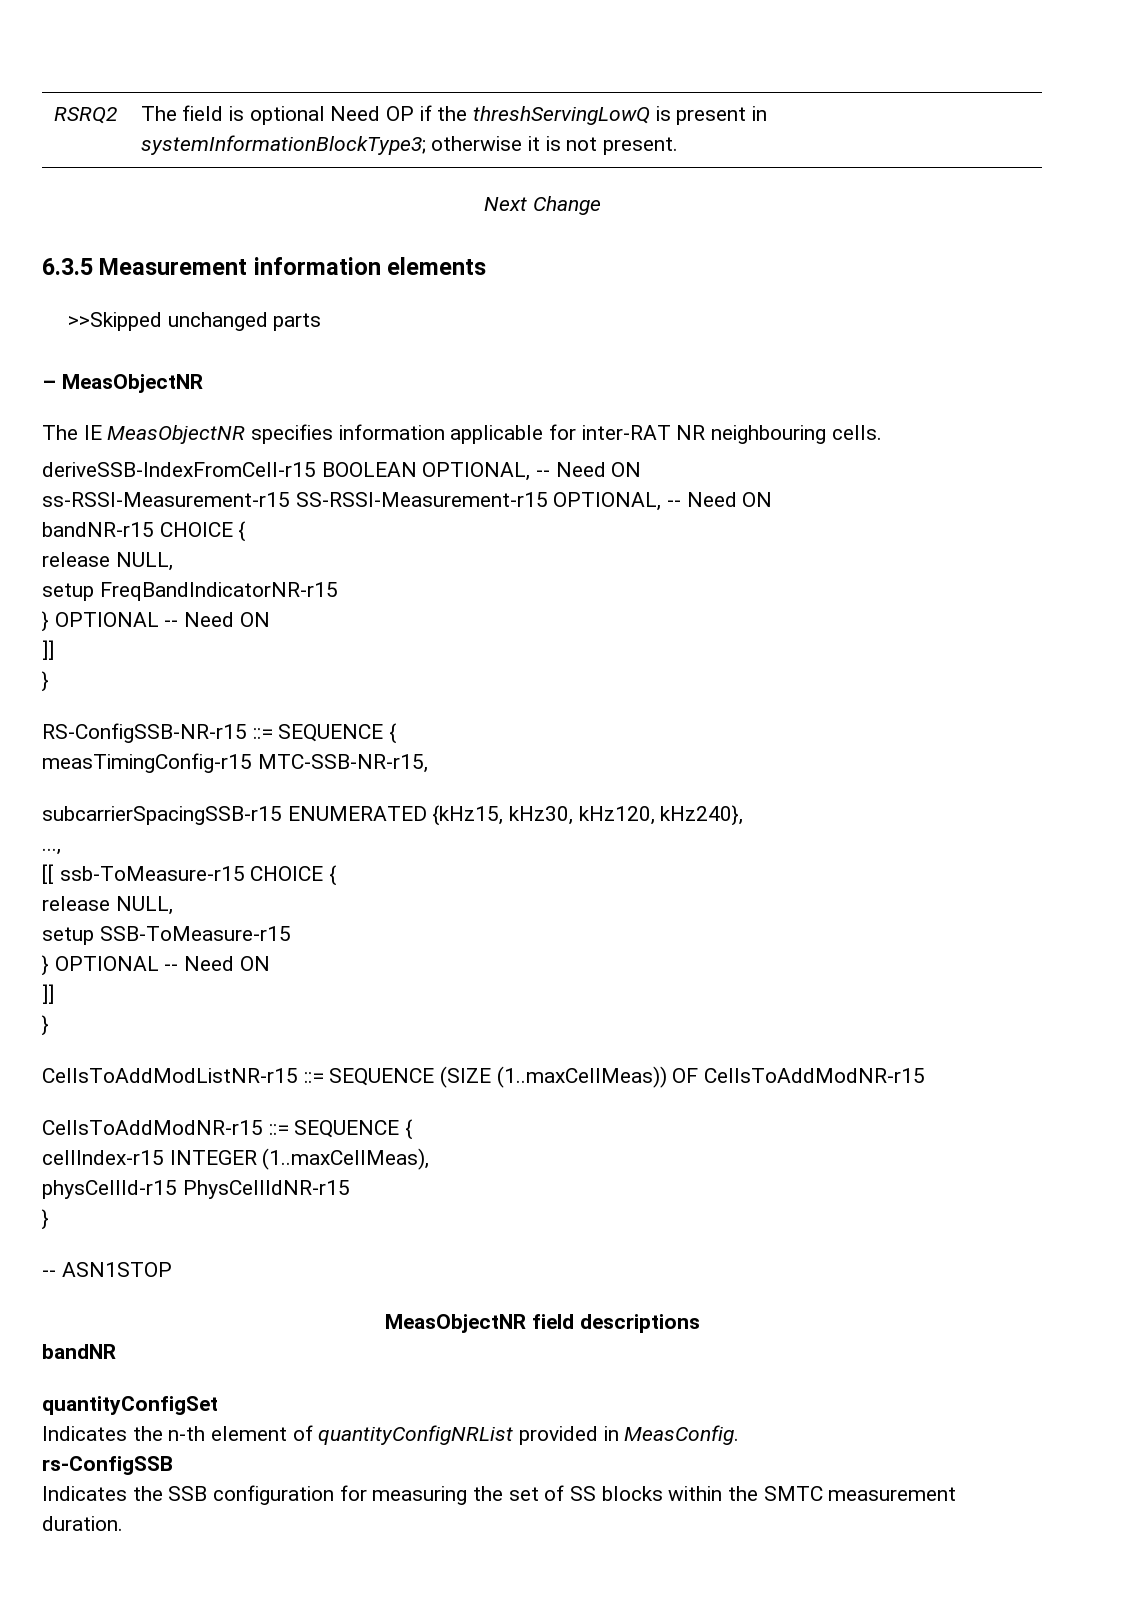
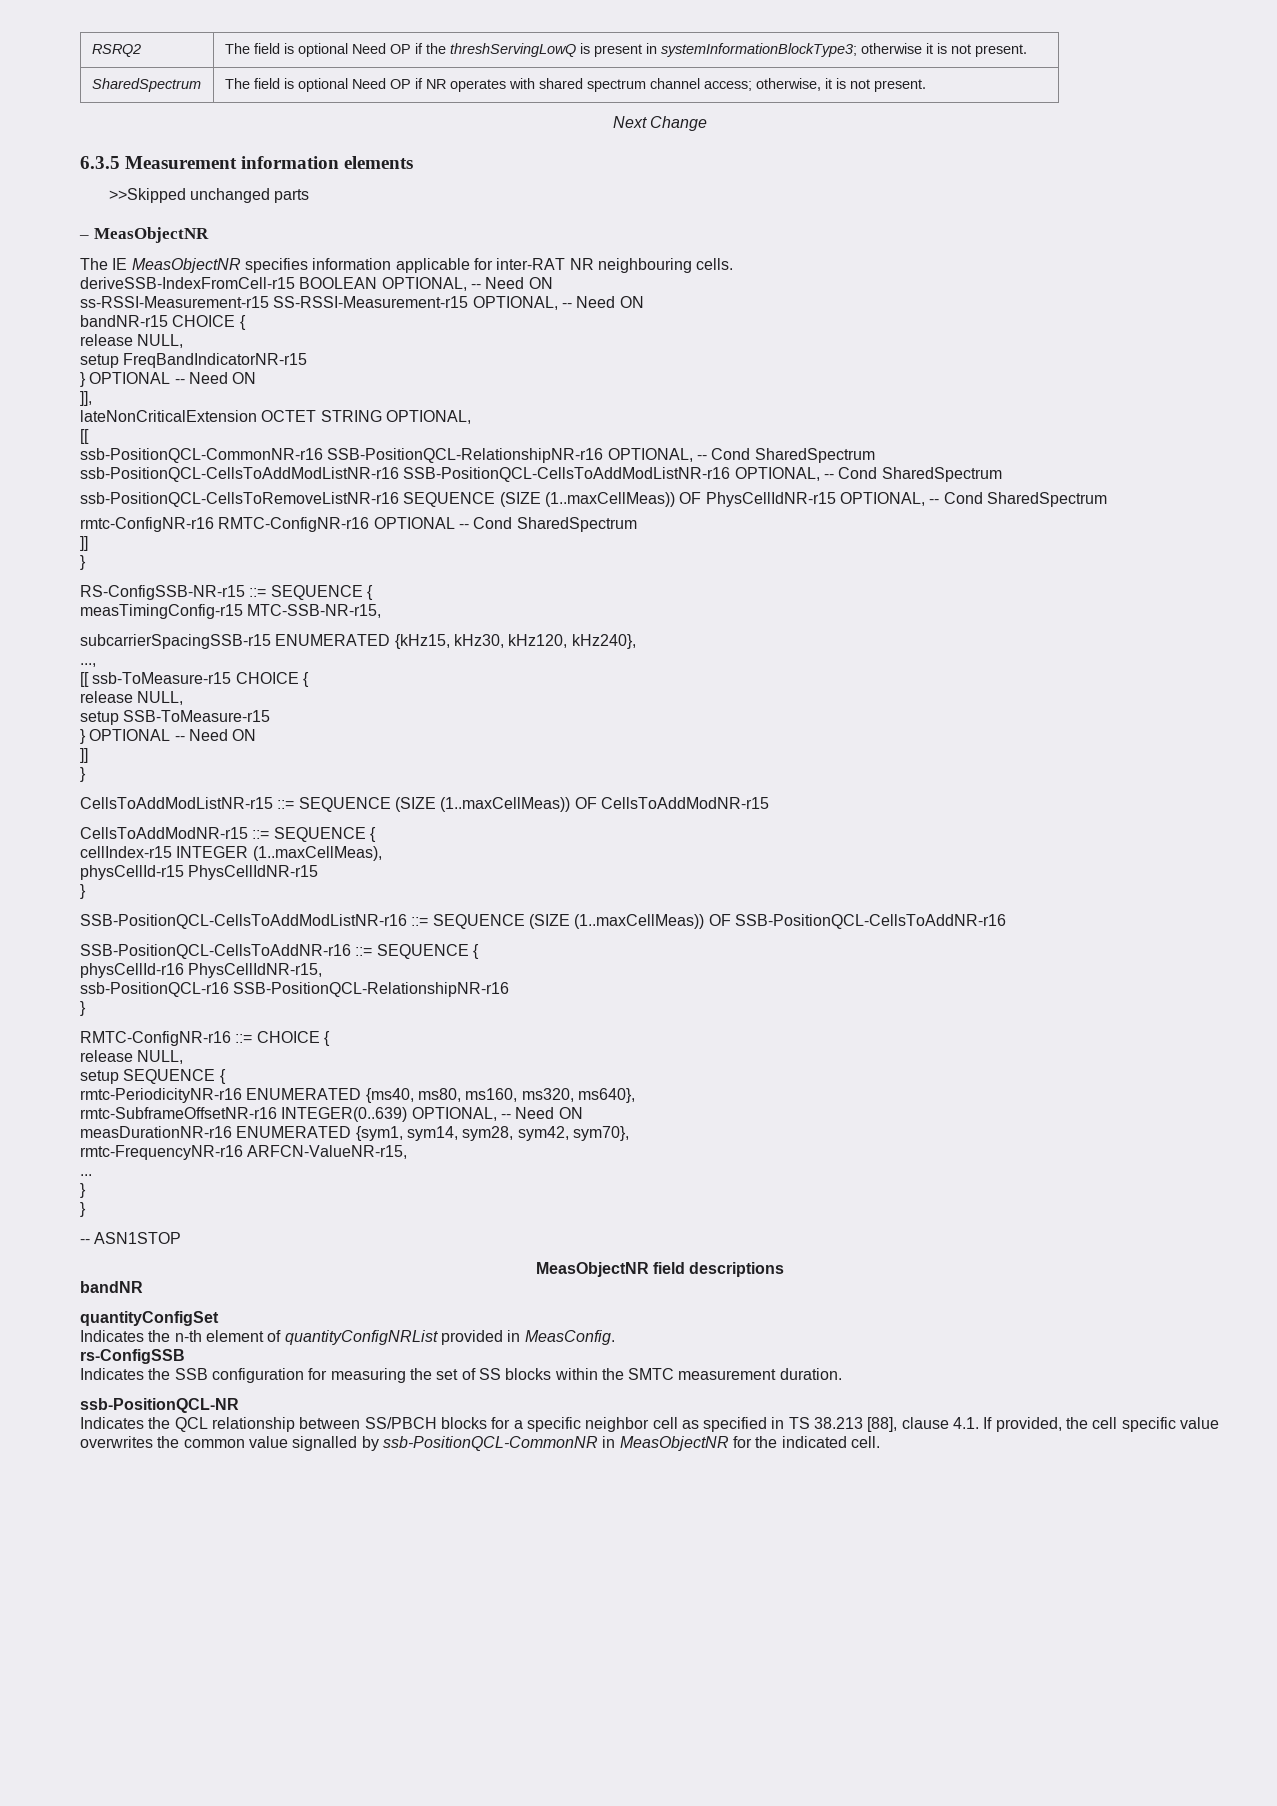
(679, 146) none -> [91,78,201,92] [224,78,926,92] // SharedSpectrum | The field is optional Need OP if NR operates with shared spectrum channel access; otherwise, it is not present.
(270, 619) none -> [80,391,92,406] [80,410,471,424] [80,429,89,444] [80,448,875,463] [80,467,1002,482] [80,492,1107,507] [80,517,637,532] // ]], // lateNonCriticalExtension OCTET STRING OPTIONAL, // [[ // ssb-PositionQCL-CommonNR-r16 SSB-PositionQCL-RelationshipNR-r16 OPTIONAL, -- Cond SharedSpectrum // ssb-PositionQCL-CellsToAddModListNR-r16 SSB-PositionQCL-CellsToAddModListNR-r16 OPTIONAL, -- Cond SharedSpectrum // ssb-PositionQCL-CellsToRemoveListNR-r16 SEQUENCE (SIZE (1..maxCellMeas)) OF PhysCellIdNR-r15 OPTIONAL, -- Cond SharedSpectrum // rmtc-ConfigNR-r16 RMTC-ConfigNR-r16 OPTIONAL -- Cond SharedSpectrum
(49, 1219) none -> [80,914,1006,929] [80,944,479,959] [80,963,323,978] [80,982,510,997] [80,1001,86,1016] [80,1031,330,1046] [80,1050,184,1064] [80,1069,226,1084] [80,1088,635,1103] [80,1107,583,1122] [80,1126,629,1141] [80,1145,408,1160] [80,1174,92,1176] [80,1183,86,1198] [80,1202,86,1217] // SSB-PositionQCL-CellsToAddModListNR-r16 ::= SEQUENCE (SIZE (1..maxCellMeas)) OF SSB-PositionQCL-CellsToAddNR-r16 // SSB-PositionQCL-CellsToAddNR-r16 ::= SEQUENCE { // physCellId-r16 PhysCellIdNR-r15, // ssb-PositionQCL-r16 SSB-PositionQCL-RelationshipNR-r16 // } // RMTC-ConfigNR-r16 ::= CHOICE { // release NULL, // setup SEQUENCE { // rmtc-PeriodicityNR-r16 ENUMERATED {ms40, ms80, ms160, ms320, ms640}, // rmtc-SubframeOffsetNR-r16 INTEGER(0..639) OPTIONAL, -- Need ON // measDurationNR-r16 ENUMERATED {sym1, sym14, sym28, sym42, sym70}, // rmtc-FrequencyNR-r16 ARFCN-ValueNR-r15, // ... // } // }
(123, 1523) none -> [80,1398,239,1413] [80,1417,1220,1432] [80,1436,880,1451] // ssb-PositionQCL-NR // Indicates the QCL relationship between SS/PBCH blocks for a specific neighbor cell as specified in TS 38.213 [88], clause 4.1. If provided, the cell specific value overwrites the common value signalled by ssb-PositionQCL-CommonNR in MeasObjectNR for the indicated cell.

